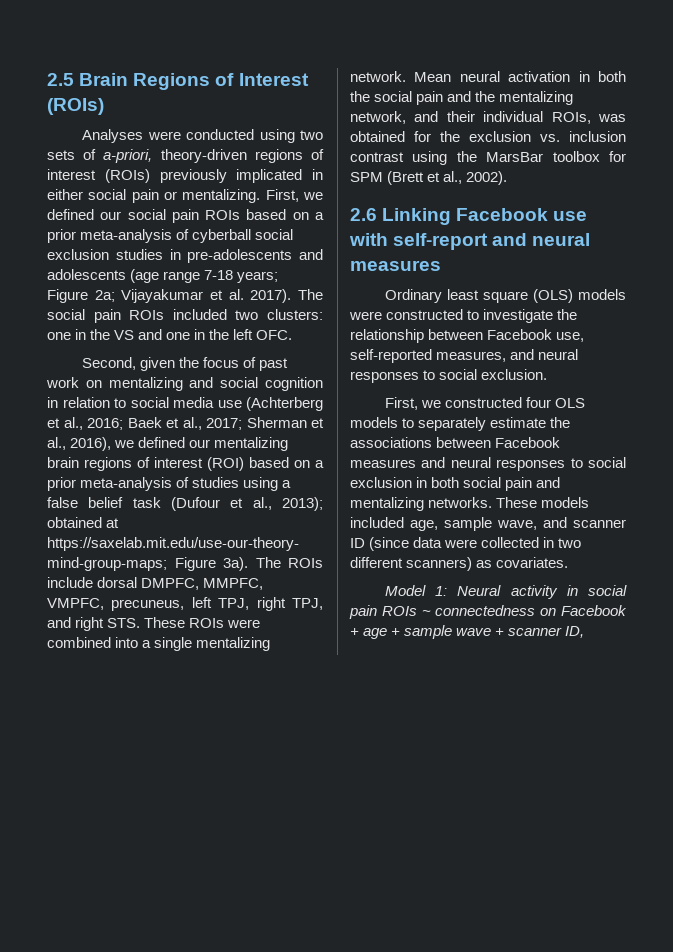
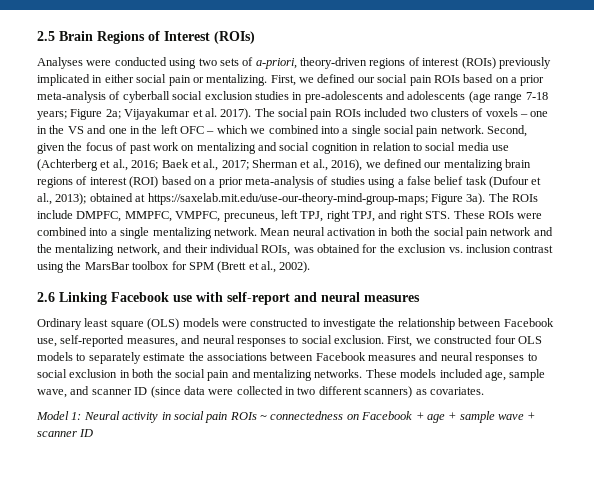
[267,309,323,320] clusters: -> [430,108,528,117] clusters of voxels –
[256,330,293,340] OFC. // -> [180,125,484,137] OFC – which we combined into a single social pain network.
[97,577,138,588] dorsal -> (73, 214) none
(444, 98) none -> [490,227,532,236] network
(548, 374) // -> (384, 339) none
(460, 482) none -> [156,369,172,378] the
[565,626,585,638] ID, -> [79,429,94,437] ID

